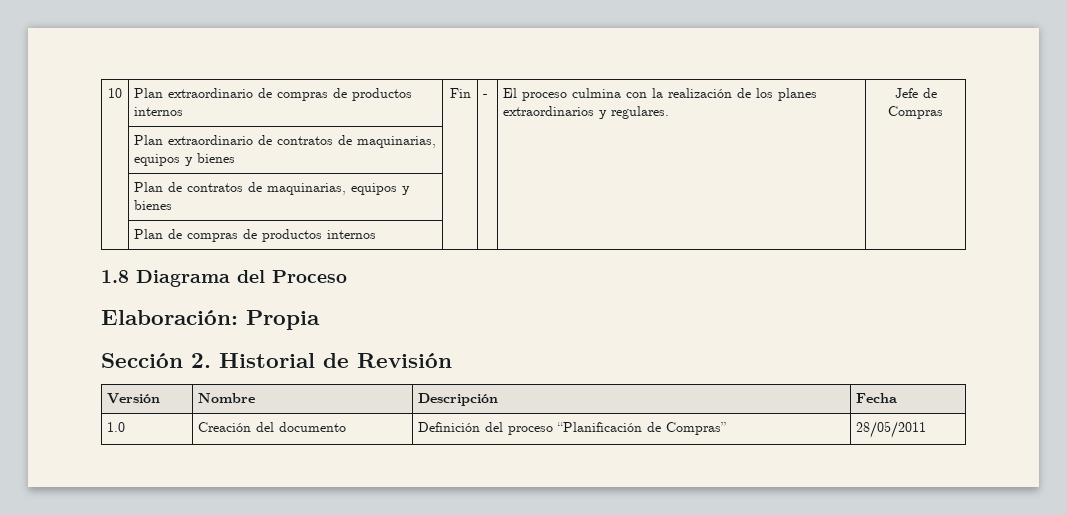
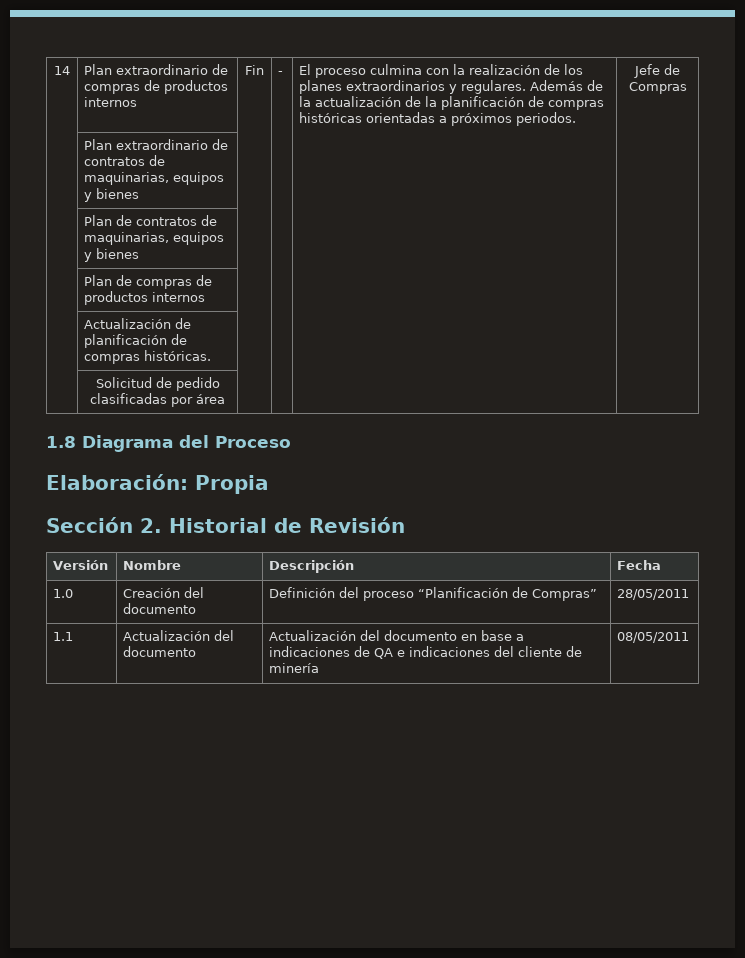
[108,88,122,98] 10 -> [54,66,70,75] 14
(670, 112) none -> [530,80,604,91] [299,96,605,110] [299,112,577,126] Además de la actualización de la planificación de compras históricas orientadas a próximos periodos.
(377, 234) none -> [84,318,192,329] [84,334,188,348] [84,350,212,364] [95,377,220,391] [90,393,225,407] // | Actualización de planificación de compras históricas. | | | | // | Solicitud de pedido clasificadas por área | | | |
(927, 429) none -> [53,632,74,641] [123,630,235,641] [123,646,197,657] [269,630,525,641] [269,646,583,659] [269,663,320,673] [617,632,690,643] // 1.1 | Actualización del documento | Actualización del documento en base a indicaciones de QA e indicaciones del cliente de minería | 08/05/2011

